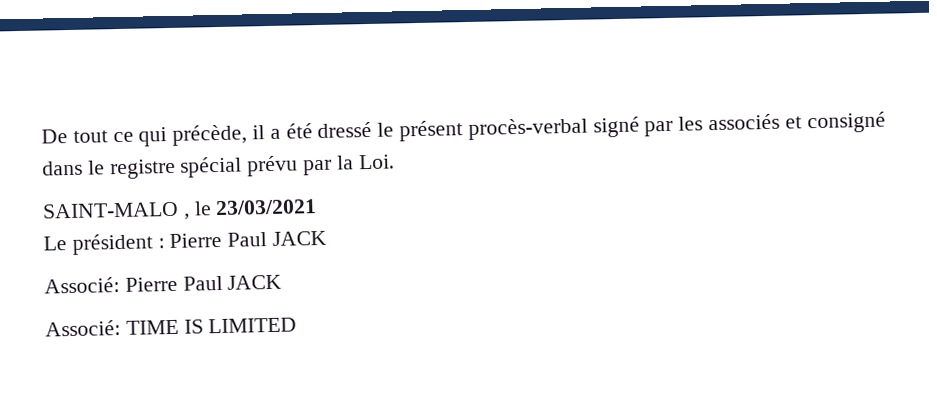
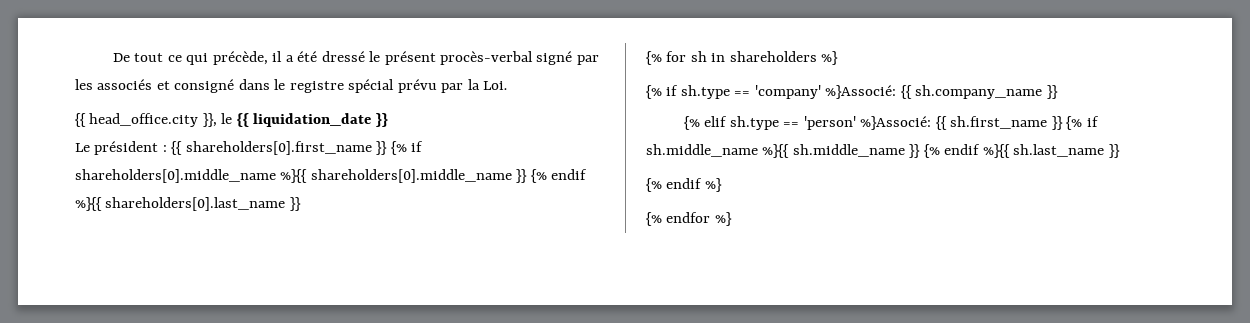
[42,199,318,220] [43,230,328,255] [44,274,283,294] [45,317,298,337] SAINT-MALO , le 23/03/2021 // Le président : Pierre Paul JACK // Associé: Pierre Paul JACK // Associé: TIME IS LIMITED -> [75,113,388,127] [75,141,424,155] [75,169,588,183] [75,197,301,211] [646,51,839,65] [646,85,1058,99] [683,116,1099,130] [646,144,1120,158] [646,178,722,192] [646,212,732,226] {{ head_office.city }}, le {{ liquidation_date }} // Le président : {{ shareholders[0].first_name }} {% if shareholders[0].middle_name %}{{ shareholders[0].middle_name }} {% endif %}{{ shareholders[0].last_name }} // {% for sh in shareholders %} // {% if sh.type == 'company' %}Associé: {{ sh.company_name }} // {% elif sh.type == 'person' %}Associé: {{ sh.first_name }} {% if sh.middle_name %}{{ sh.middle_name }} {% endif %}{{ sh.last_name }} // {% endif %} // {% endfor %}

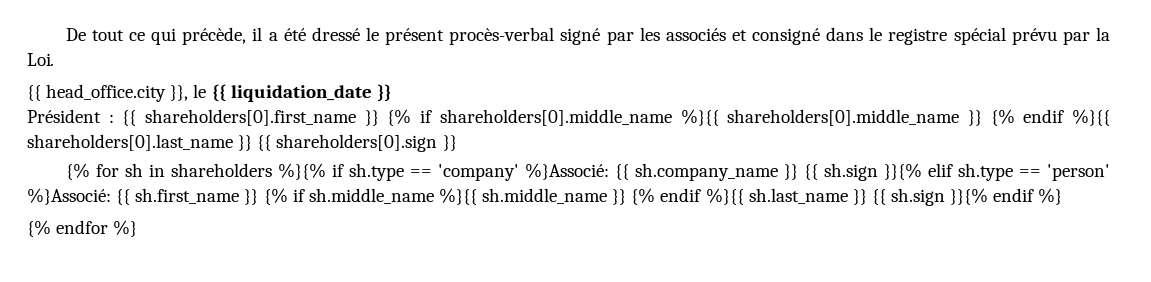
[75,141,159,155] Le président -> [27,109,101,123] Président
(301, 204) none -> [257,134,457,152] {{ shareholders[0].sign }}
[821,51,839,65] [646,85,662,99] %} // {% -> [277,163,326,180] %}{%
[683,116,700,130] // {% -> [803,163,922,181] {{ sh.sign }}{%
[646,178,662,192] // {% -> [871,188,989,206] {{ sh.sign }}{%

